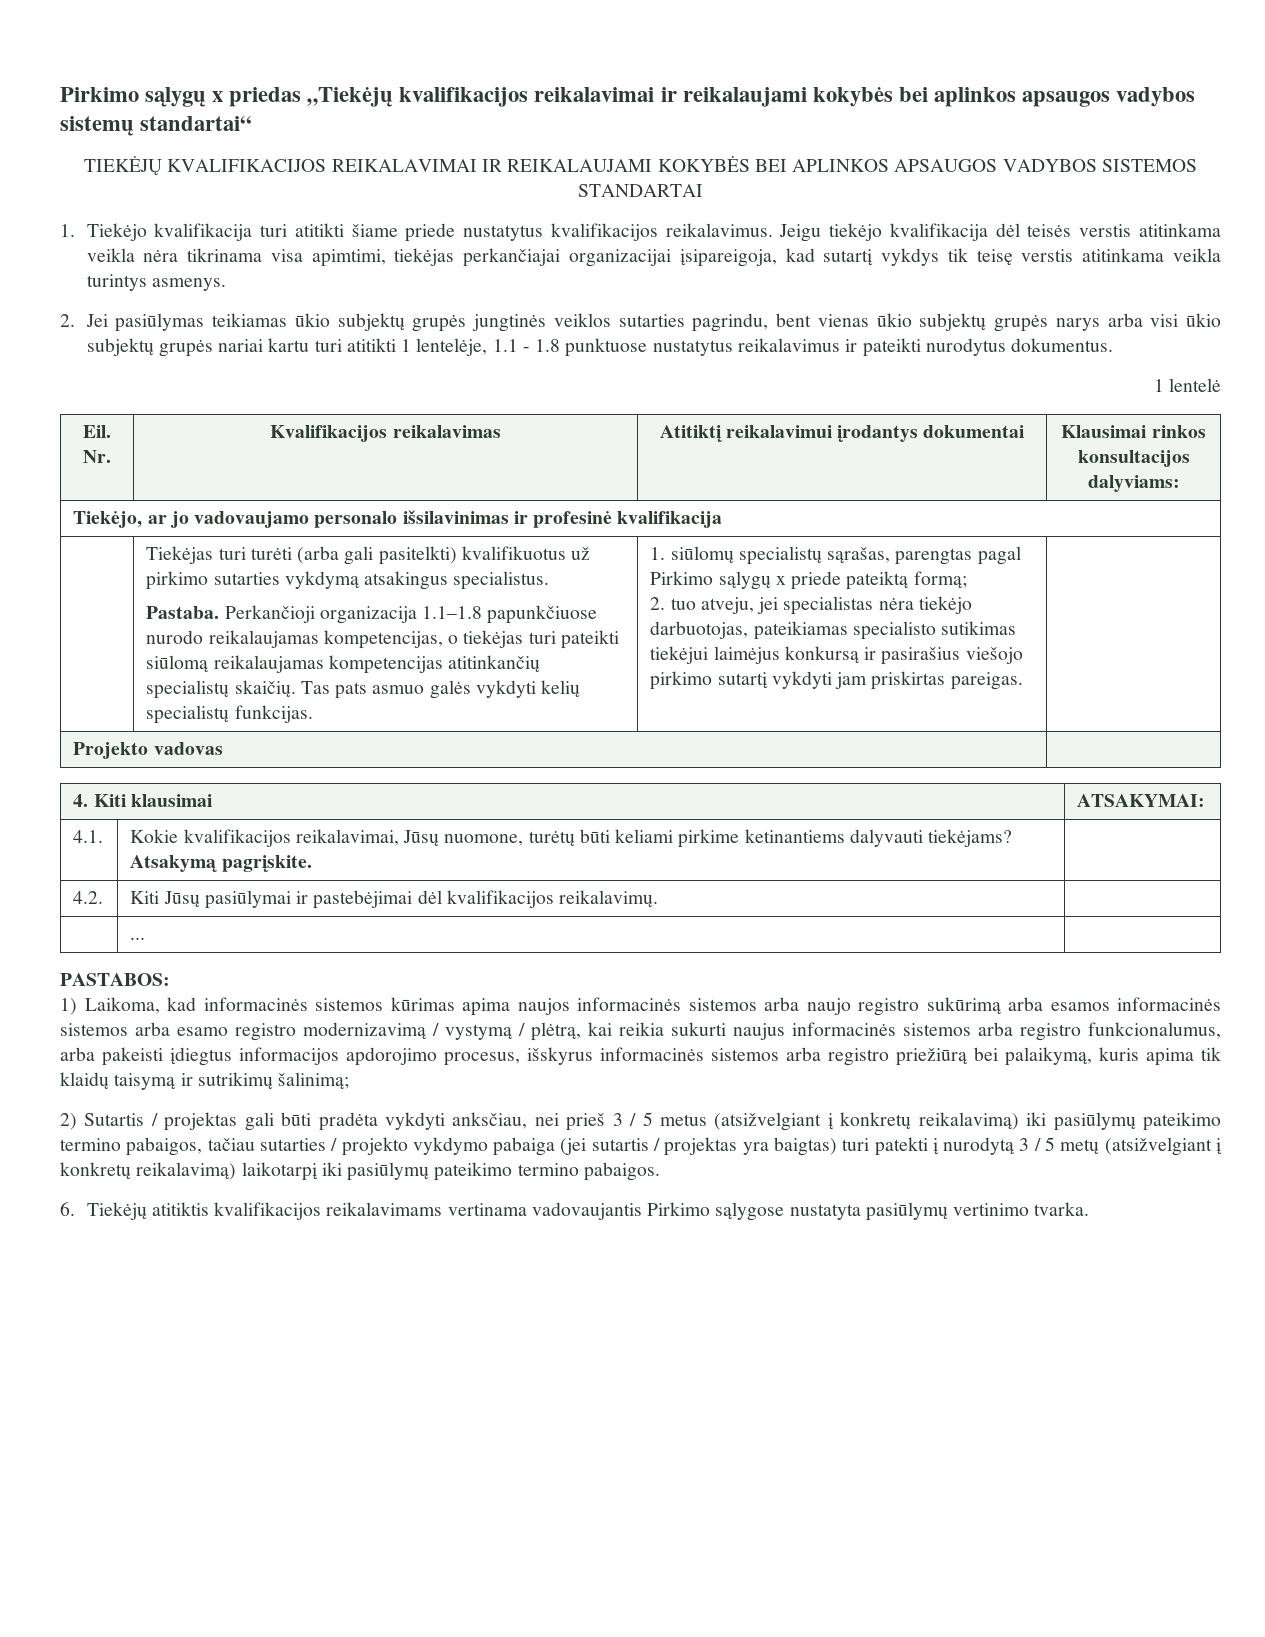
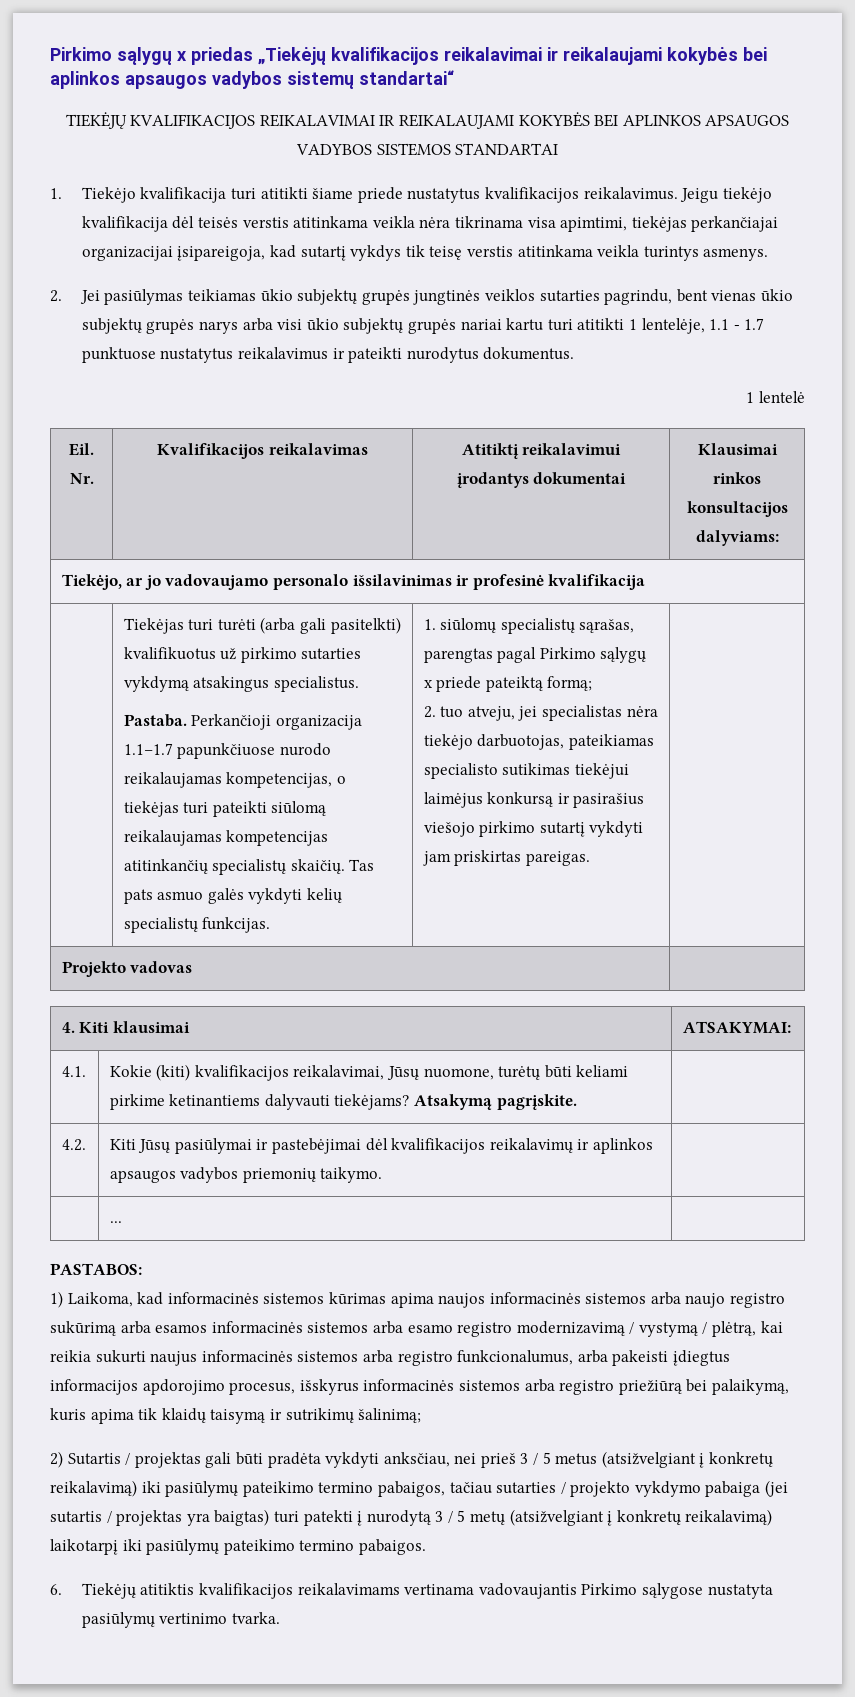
[535,339,561,352] 1.8 -> [744,318,765,330] 1.7
[422,606,483,619] 1.1–1.8 -> [123,743,173,755] 1.1–1.7
(179, 836) none -> [156,1064,191,1081] (kiti)
[559,890,659,907] reikalavimų. -> [489,1138,654,1154] [109,1167,383,1183] reikalavimų ir aplinkos apsaugos vadybos priemonių taikymo.

